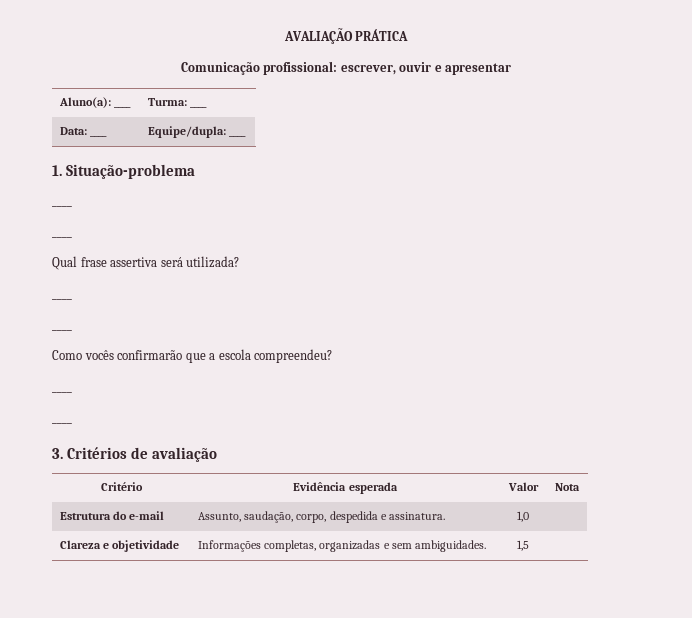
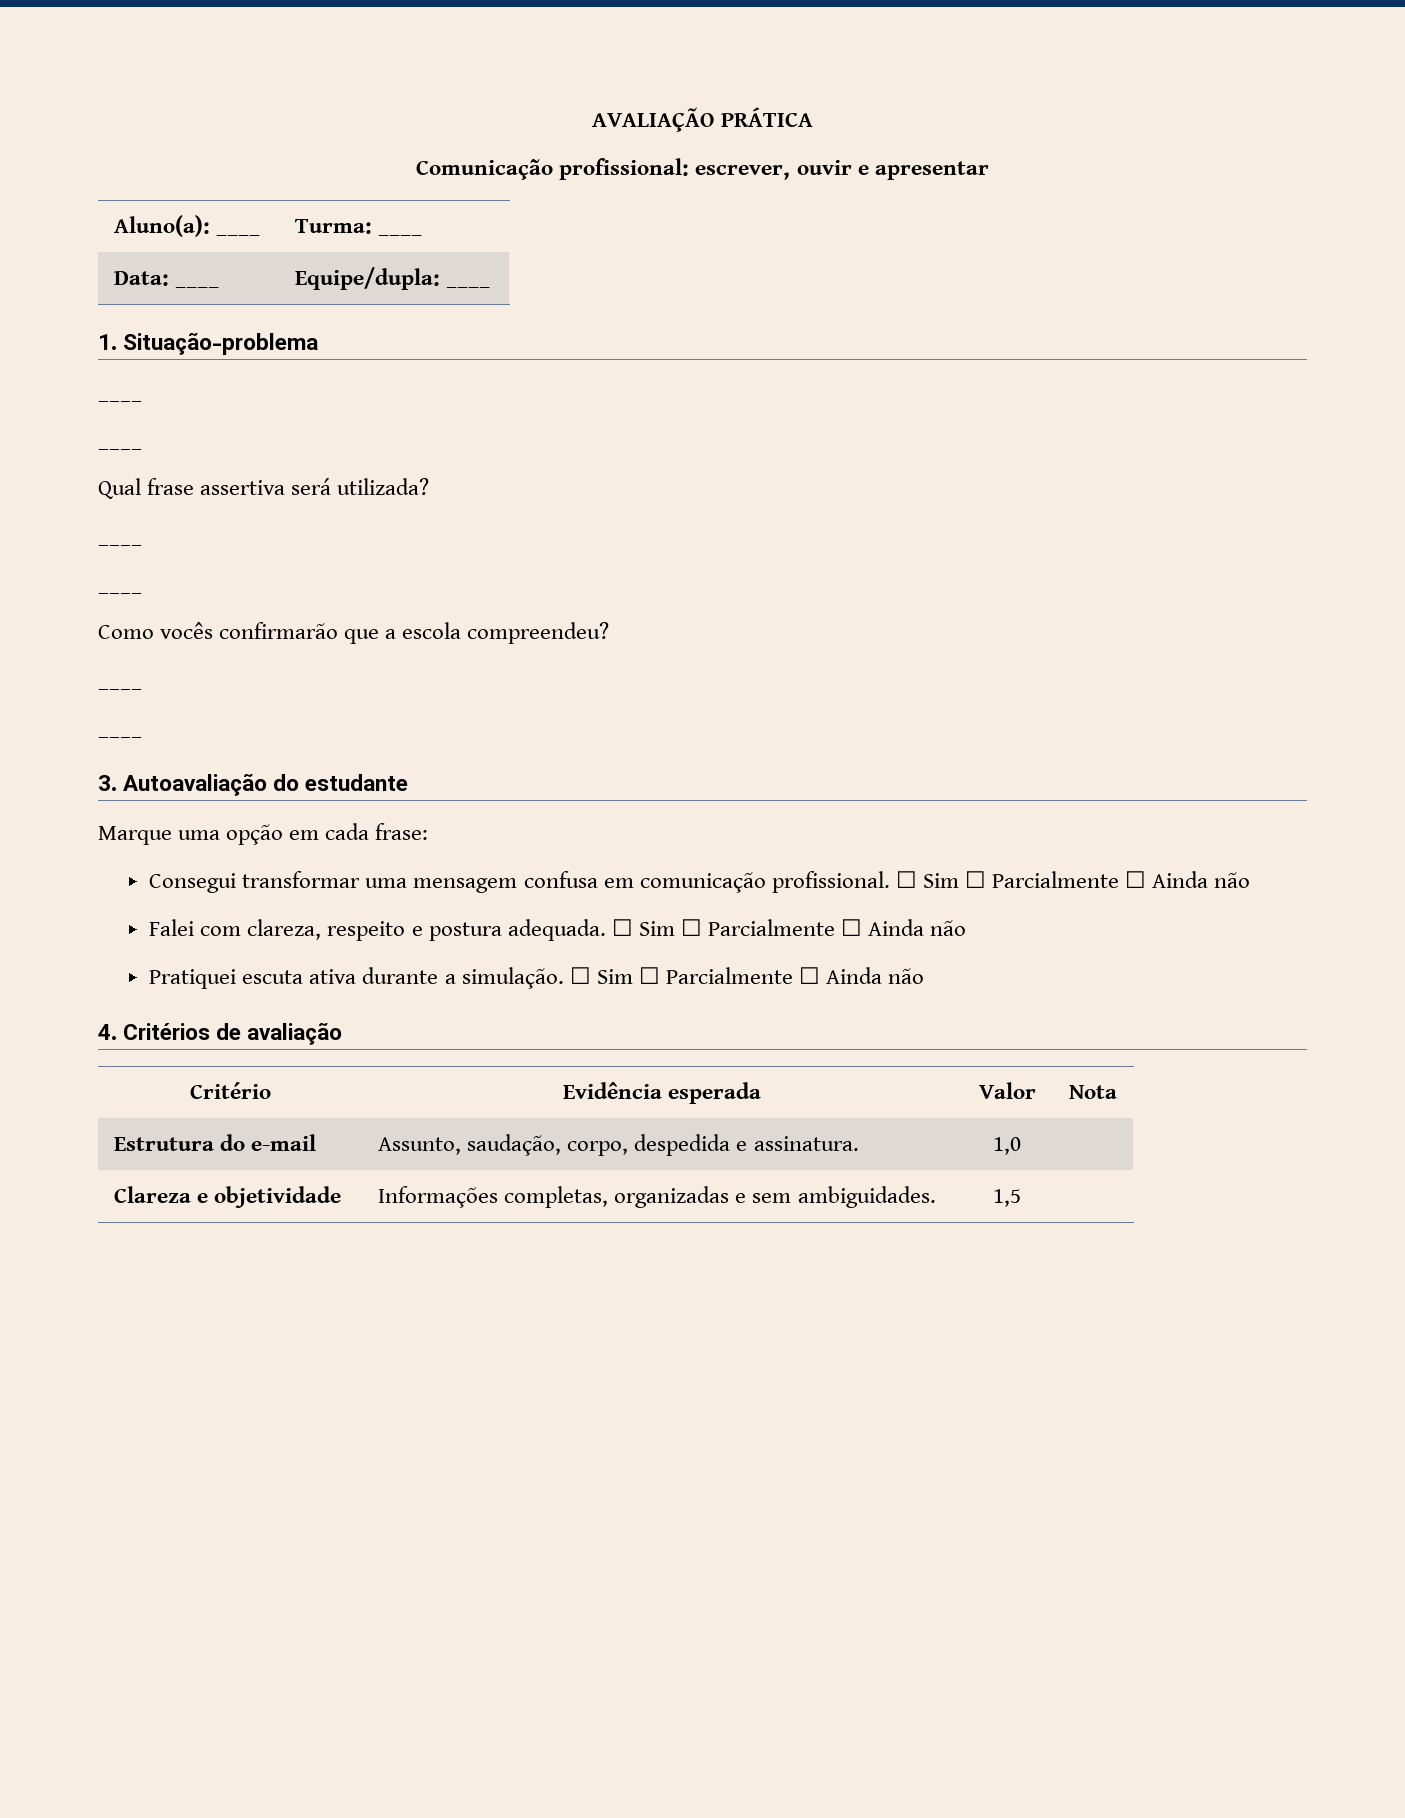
(63, 453) none -> [123,773,409,796] [98,823,429,845] [149,871,1251,893] [149,919,967,941] [149,967,925,989] [98,1024,117,1040] Autoavaliação do estudante // Marque uma opção em cada frase: // Consegui transformar uma mensagem confusa em comunicação profissional. ☐ Sim ☐ Parcialmente ☐ Ainda não // Falei com clareza, respeito e postura adequada. ☐ Sim ☐ Parcialmente ☐ Ainda não // Pratiquei escuta ativa durante a simulação. ☐ Sim ☐ Parcialmente ☐ Ainda não // 4.

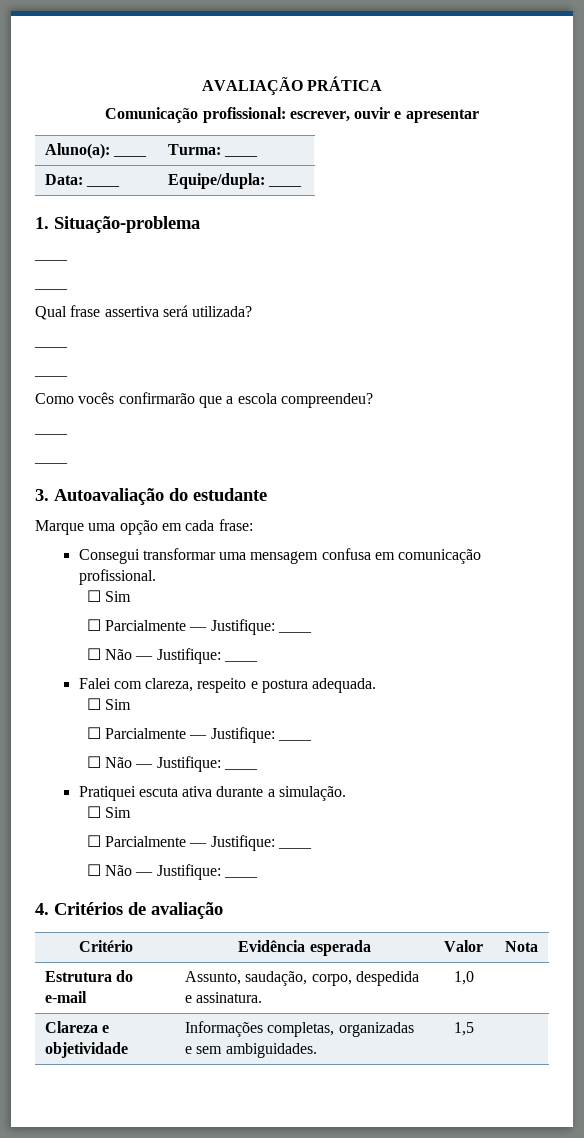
[895,871,1251,888] ☐ Sim ☐ Parcialmente ☐ Ainda não -> [86,590,132,602] [86,619,313,635] [86,648,259,664] // ☐ Sim // ☐ Parcialmente — Justifique: ____ // ☐ Não — Justifique: ____
[611,919,967,936] ☐ Sim ☐ Parcialmente ☐ Ainda não -> [86,698,132,710] [86,727,313,743] [86,756,259,772] // ☐ Sim // ☐ Parcialmente — Justifique: ____ // ☐ Não — Justifique: ____
[569,967,925,984] ☐ Sim ☐ Parcialmente ☐ Ainda não -> [86,806,132,818] [86,835,313,851] [86,864,259,880] // ☐ Sim // ☐ Parcialmente — Justifique: ____ // ☐ Não — Justifique: ____

